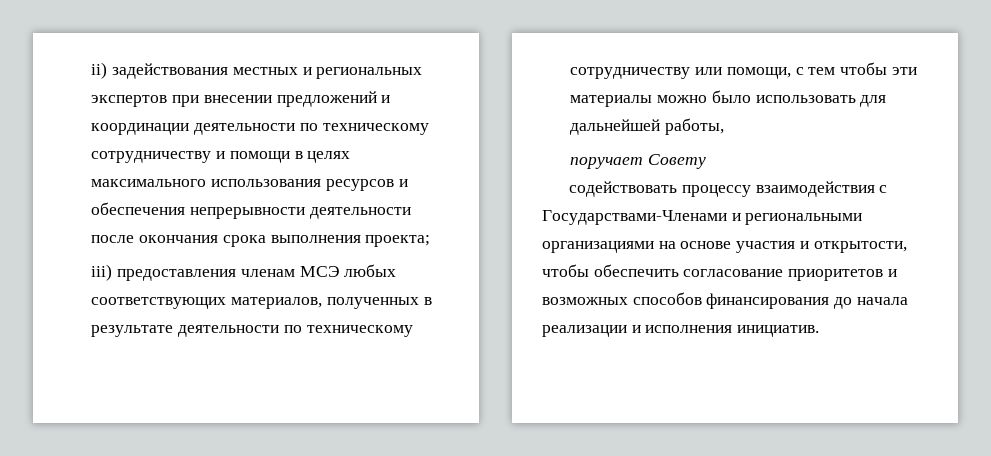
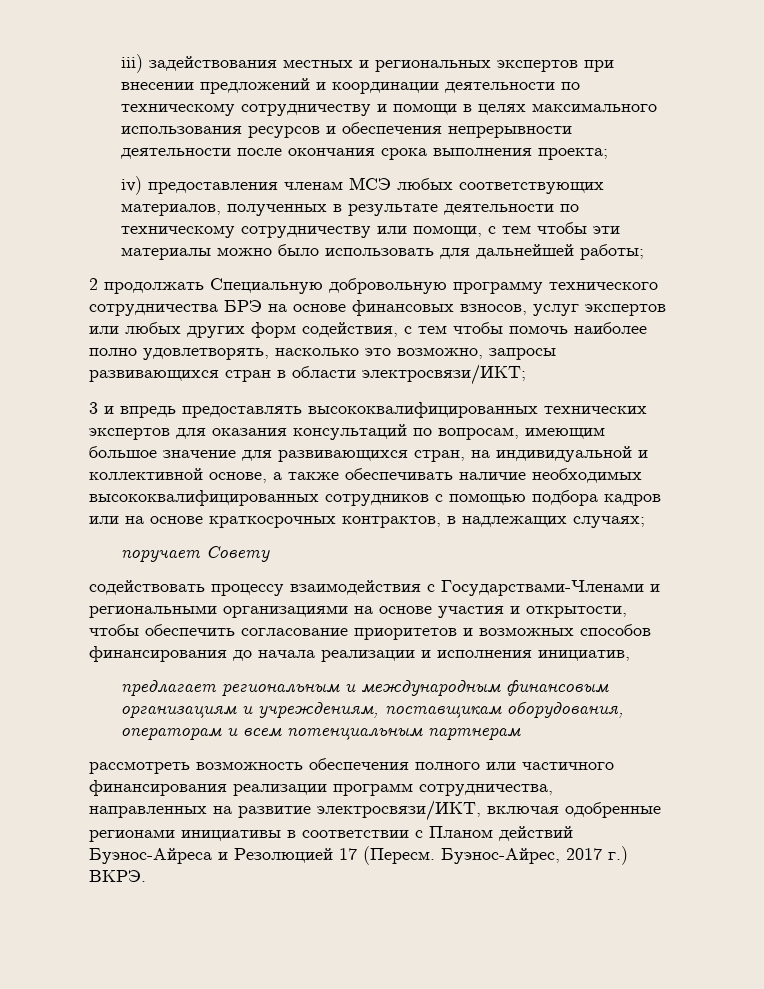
[91,62,108,79] ii) -> [120,54,143,73] iii)
[91,264,113,281] iii) -> [120,176,142,195] iv)
[665,118,725,135] работы, -> [579,244,644,260] [89,278,658,294] [89,300,666,316] [89,322,647,338] [89,347,556,360] [89,364,526,385] [89,402,647,418] [89,424,605,440] [89,446,648,462] [89,468,642,483] [89,490,661,506] [89,516,645,528] работы; // 2 продолжать Специальную добровольную программу технического сотрудничества БРЭ на основе финансовых взносов, услуг экспертов или любых других форм содействия, с тем чтобы помочь наиболее полно удовлетворять, насколько это возможно, запросы развивающихся стран в области электросвязи/ИКТ; // 3 и впредь предоставлять высококвалифицированных технических экспертов для оказания консультаций по вопросам, имеющим большое значение для развивающихся стран, на индивидуальной и коллективной основе, а также обеспечивать наличие необходимых высококвалифицированных сотрудников с помощью подбора кадров или на основе краткосрочных контрактов, в надлежащих случаях;
[737,325,820,337] инициатив. -> [538,650,630,661] [120,680,609,697] [120,701,624,719] [120,728,521,741] [89,758,614,774] [89,780,553,796] [89,800,661,821] [89,826,573,842] [89,846,628,865] [89,870,146,882] инициатив, // предлагает региональным и международным финансовым организациям и учреждениям, поставщикам оборудования, операторам и всем потенциальным партнерам // рассмотреть возможность обеспечения полного или частичного финансирования реализации программ сотрудничества, направленных на развитие электросвязи/ИКТ, включая одобренные регионами инициативы в соответствии с Планом действий Буэнос-Айреса и Резолюцией 17 (Пересм. Буэнос-Айрес, 2017 г.) ВКРЭ.

